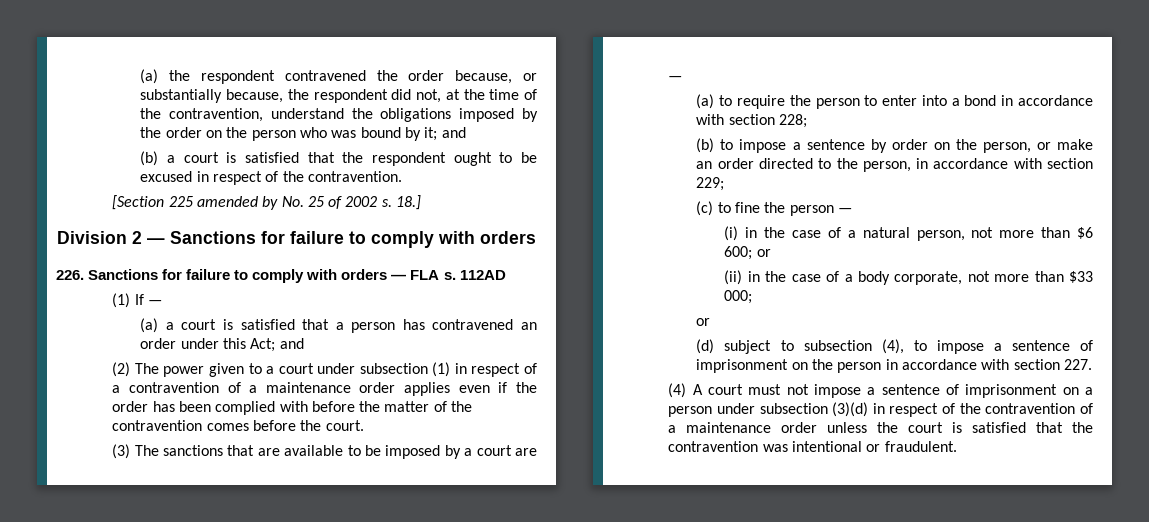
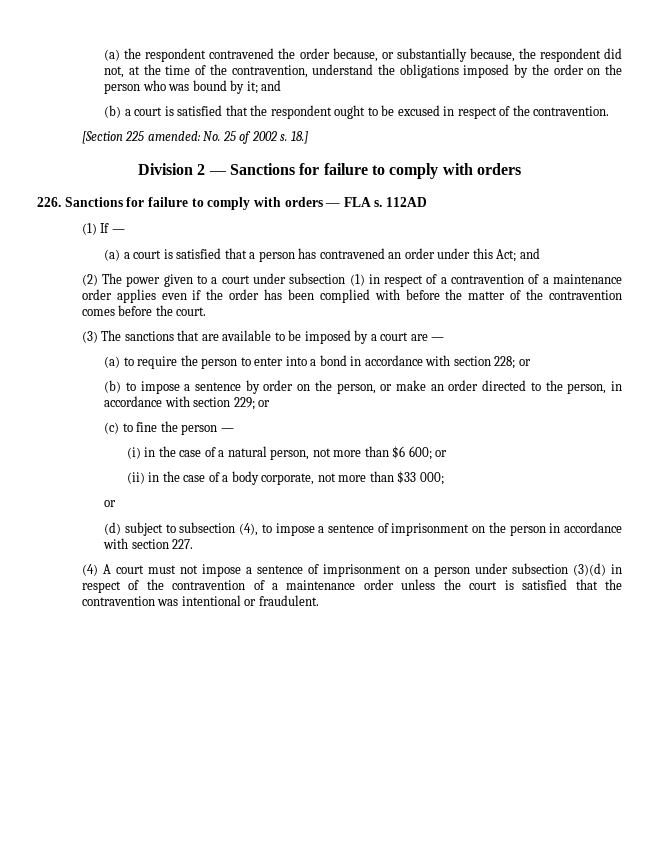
[196,196,279,210] amended by -> [147,131,201,141] amended:
(808, 121) none -> [518,359,531,366] or
(725, 184) none -> [258,400,271,407] or

